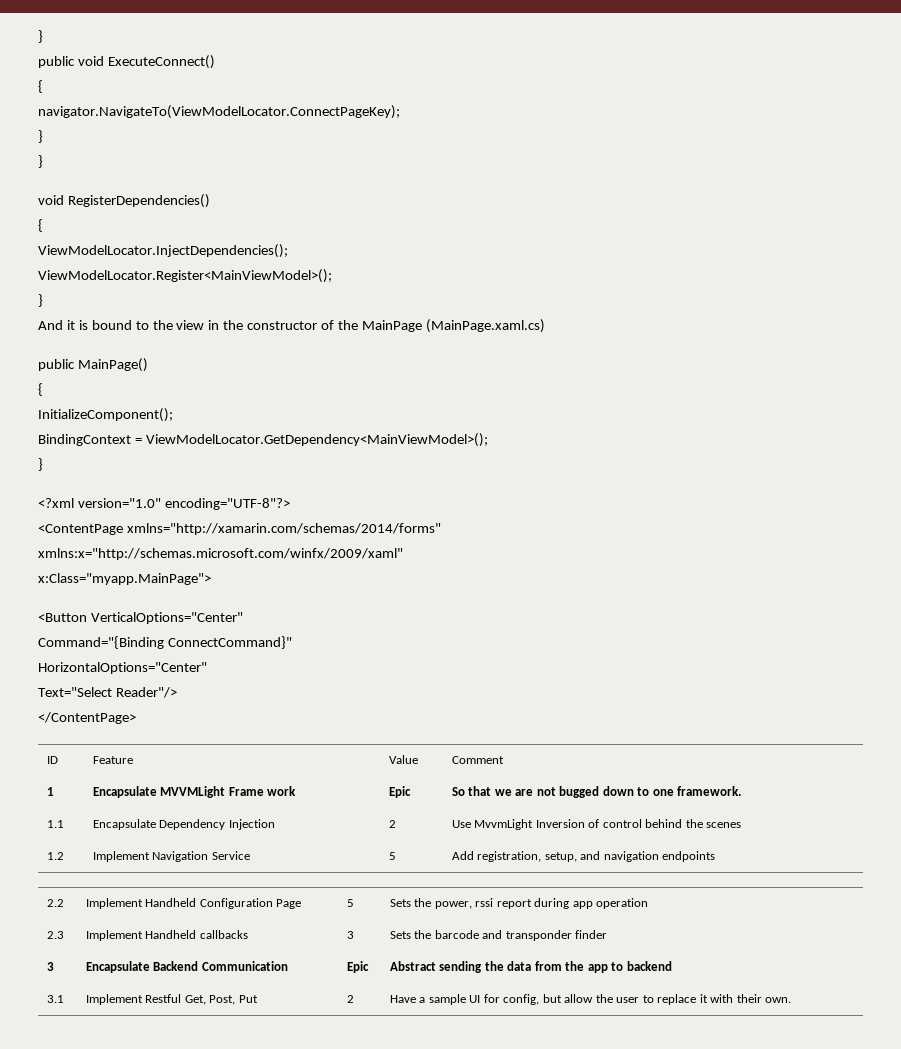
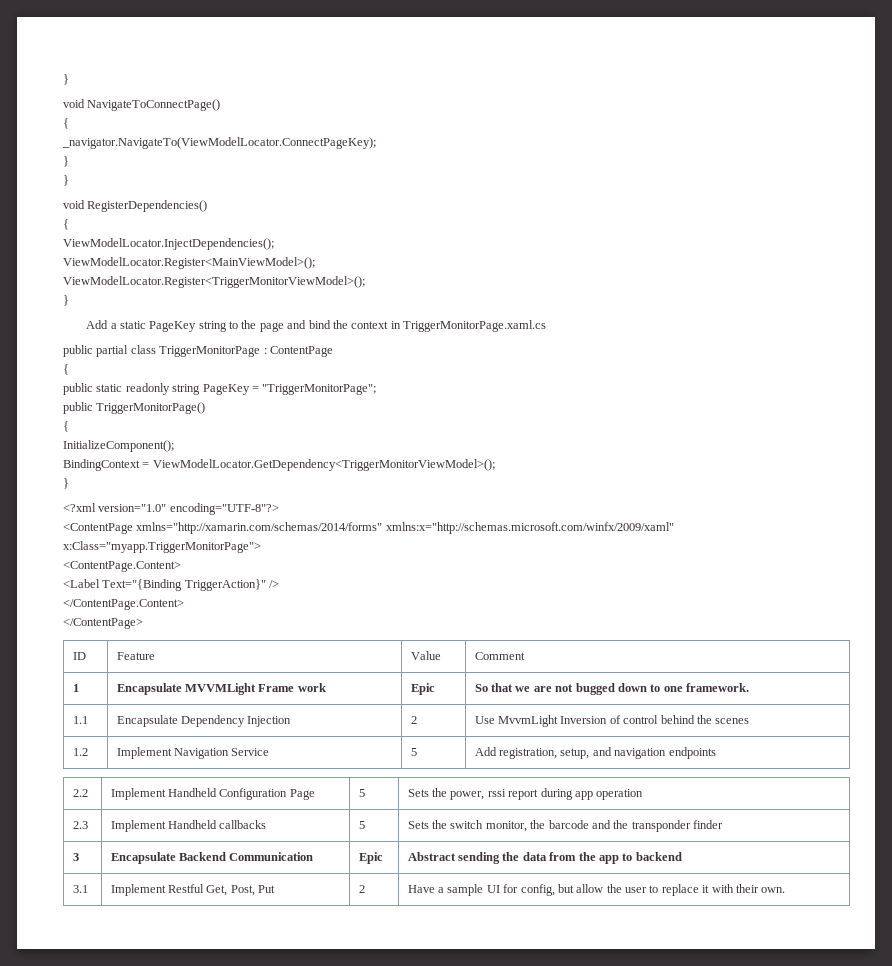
[38,30,43,43] [38,55,215,69] [38,80,43,93] [38,105,400,119] } // public void ExecuteConnect() // { // navigator.NavigateTo(ViewModelLocator.ConnectPageKey); -> [63,74,69,85] [63,99,221,111] [63,118,69,129] [62,137,376,149] } // void NavigateToConnectPage() // { // _navigator.NavigateTo(ViewModelLocator.ConnectPageKey);
[38,294,43,307] [38,319,545,333] [38,358,148,372] // } // And it is bound to the view in the constructor of the MainPage (MainPage.xaml.cs) // public MainPage() -> [63,276,365,288] [63,295,69,306] [86,320,547,332] [63,345,333,357] [63,364,69,375] [63,383,377,395] [63,402,206,414] // ViewModelLocator.Register<TriggerMonitorViewModel>(); // } // Add a static PageKey string to the page and bind the context in TriggerMonitorPage.xaml.cs // public partial class TriggerMonitorPage : ContentPage // { // public static readonly string PageKey = "TriggerMonitorPage"; // public TriggerMonitorPage()
[145,433,488,447] ViewModelLocator.GetDependency<MainViewModel>(); -> [152,459,495,471] ViewModelLocator.GetDependency<TriggerMonitorViewModel>();
[38,548,403,560] [38,573,211,585] [38,612,243,624] [38,636,292,649] [38,662,207,674] [38,687,177,698] // xmlns:x="http://schemas.microsoft.com/winfx/2009/xaml" // x:Class="myapp.MainPage"> // <Button VerticalOptions="Center" // Command="{Binding ConnectCommand}" // HorizontalOptions="Center" // Text="Select Reader"/> -> [385,522,674,534] [63,541,261,553] [63,561,181,572] [63,579,280,591] [63,599,184,610] xmlns:x="http://schemas.microsoft.com/winfx/2009/xaml" x:Class="myapp.TriggerMonitorPage"> // <ContentPage.Content> // <Label Text="{Binding TriggerAction}" /> // </ContentPage.Content>
[346,931,354,939] [389,930,432,939] 3 | Sets the -> [358,821,365,829] [407,820,546,832] 5 | Sets the switch monitor, the
(503, 934) none -> [613,820,629,829] the

